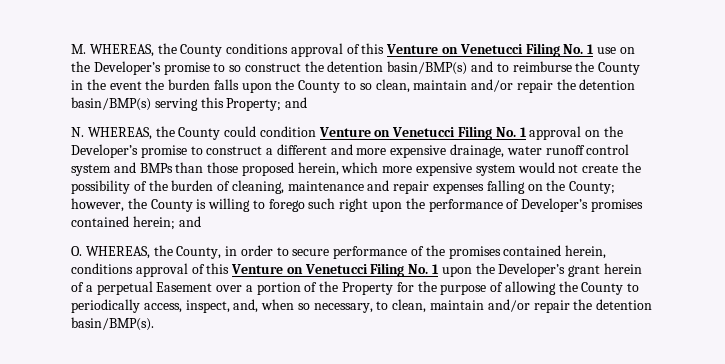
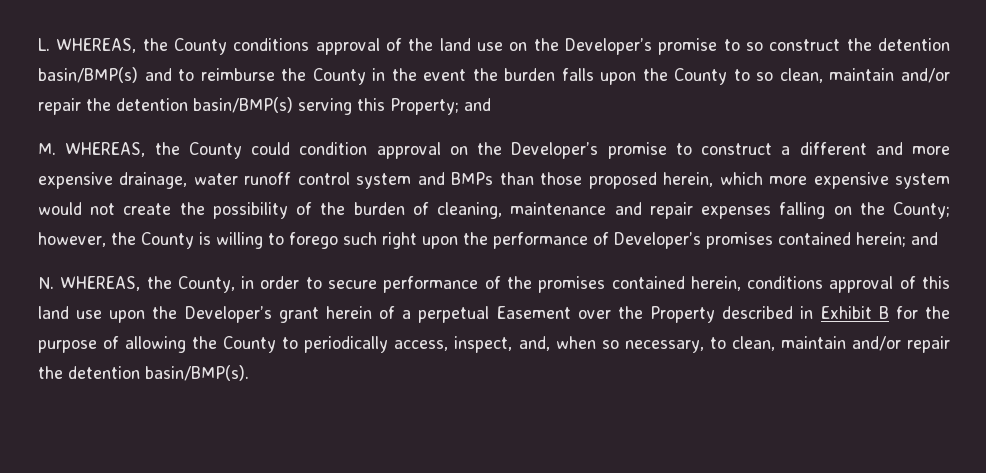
[71,44,86,54] M. -> [38,38,50,51] L.
[361,43,595,57] this Venture on Venetucci Filing No. 1 -> [408,38,471,51] the land
[71,127,84,137] N. -> [38,143,56,155] M.
[318,126,527,140] Venture on Venetucci Filing No. 1 -> (368, 148) none
[71,246,82,256] O. -> [38,277,54,289] N.
[231,263,440,277] Venture on Venetucci Filing No. 1 -> [38,306,103,319] land use
[245,281,394,295] a portion of the Property -> [617,306,889,323] the Property described in Exhibit B

